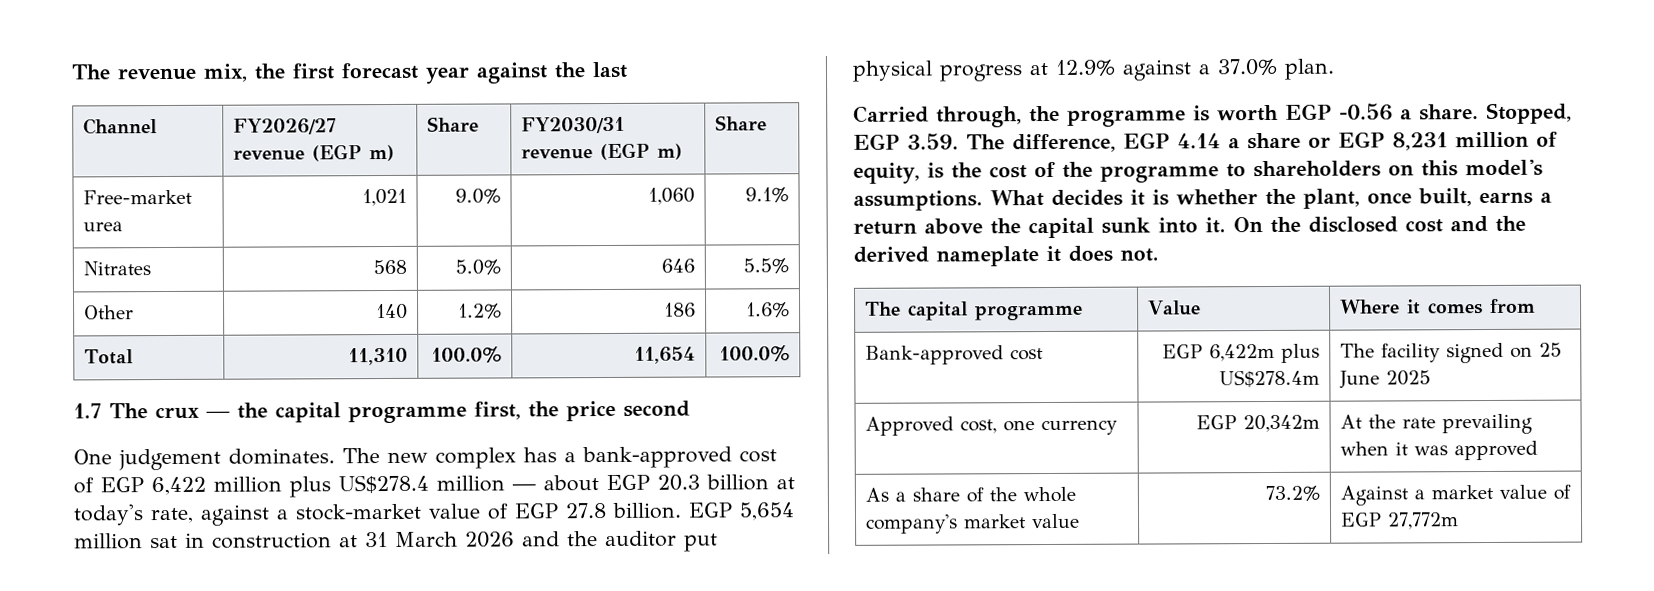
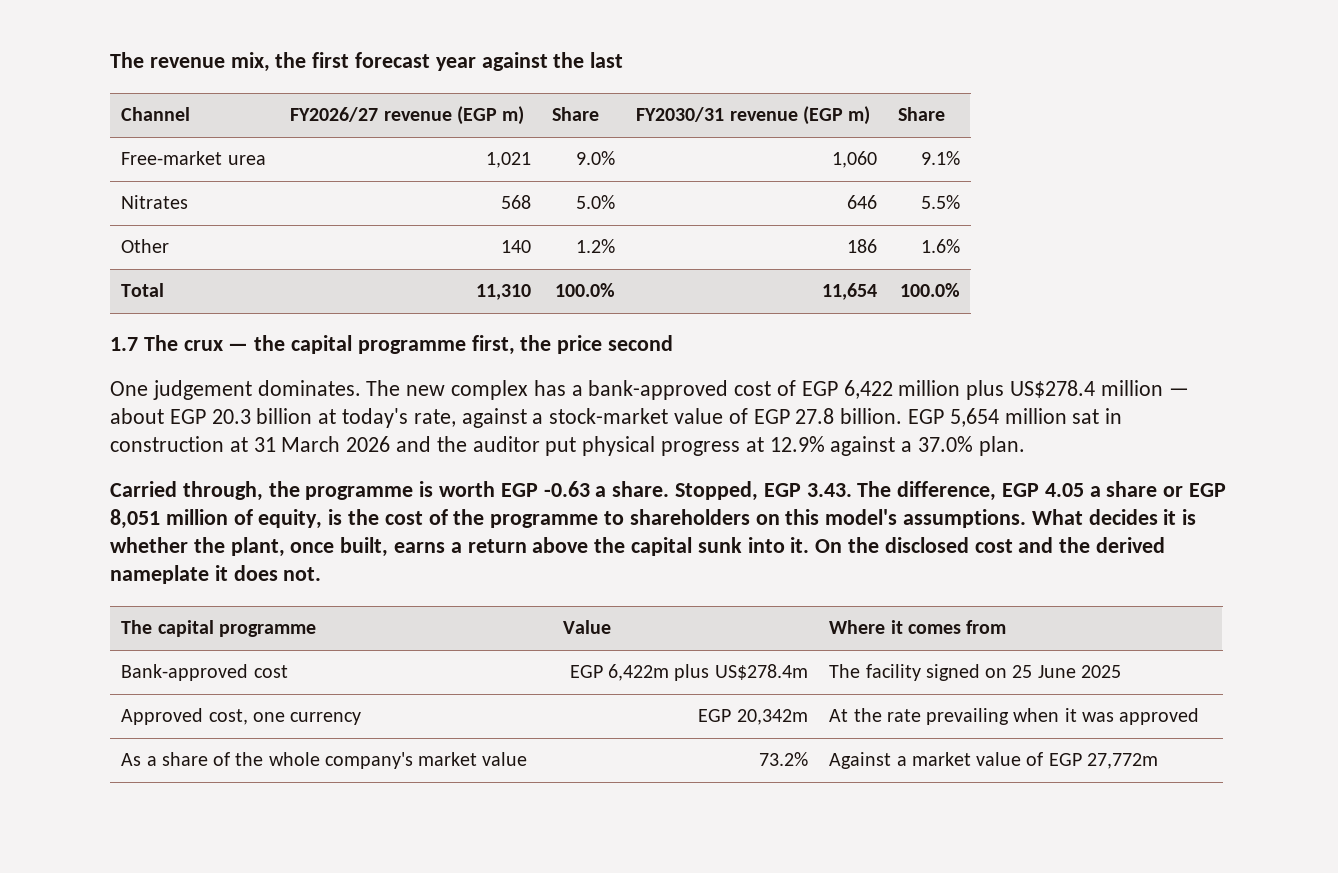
[1339,103,1393,121] -0.56 -> [543,481,590,497] -0.63
[907,133,959,150] 3.59. -> [806,483,852,497] 3.43.
[1177,133,1221,149] 4.14 -> [1044,483,1084,497] 4.05
[1392,132,1448,151] 8,231 -> [110,509,160,529] 8,051

